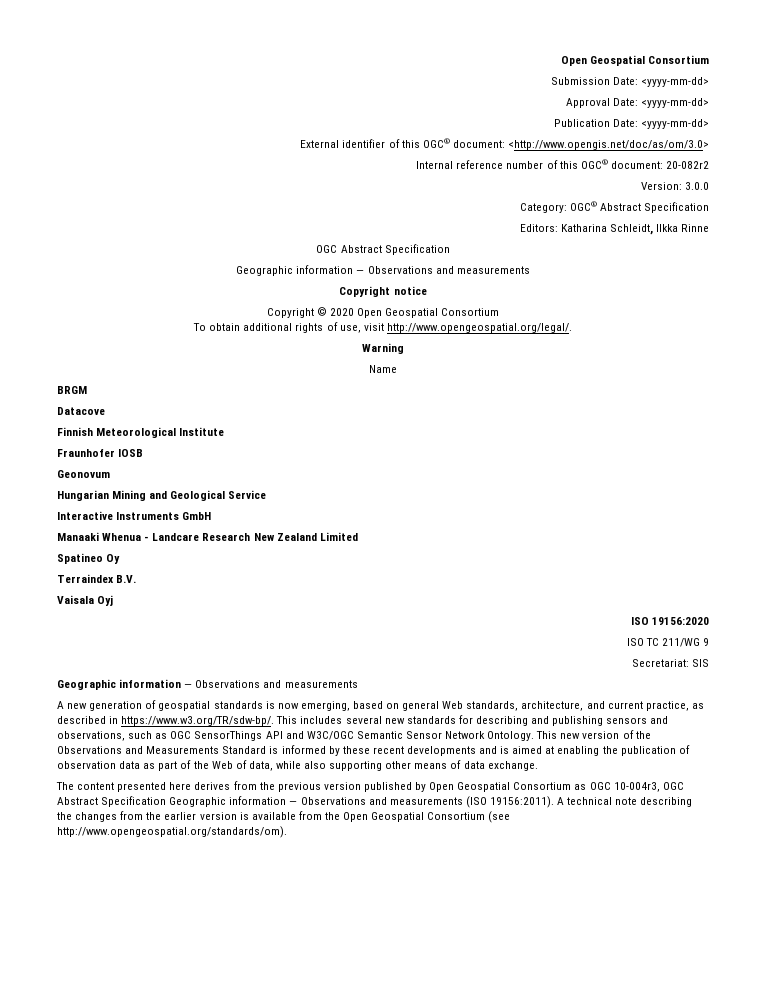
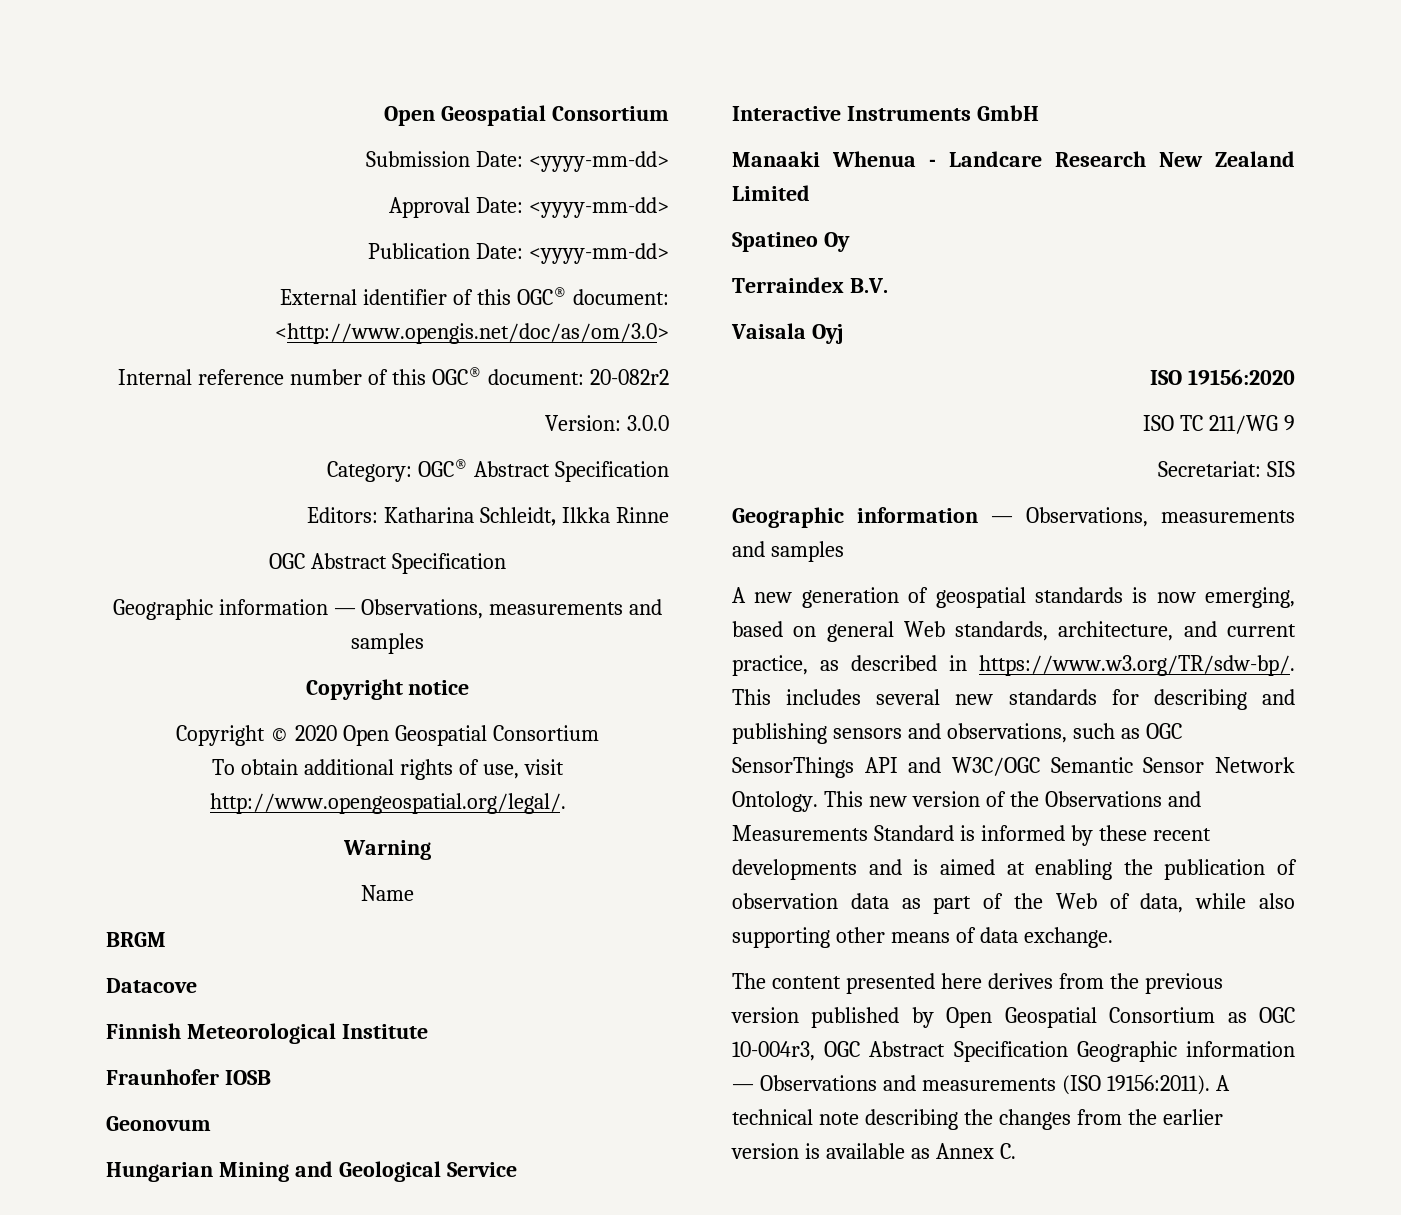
[367,266,530,274] Observations and measurements -> [361,599,663,619] [351,633,424,654] Observations, measurements and samples
[195,680,358,688] Observations and measurements -> [1026,507,1295,527] [732,541,844,562] Observations, measurements and samples
[298,811,511,823] [57,826,287,838] from the Open Geospatial Consortium (see http://www.opengeospatial.org/standards/om). -> [910,1143,1016,1159] as Annex C.

